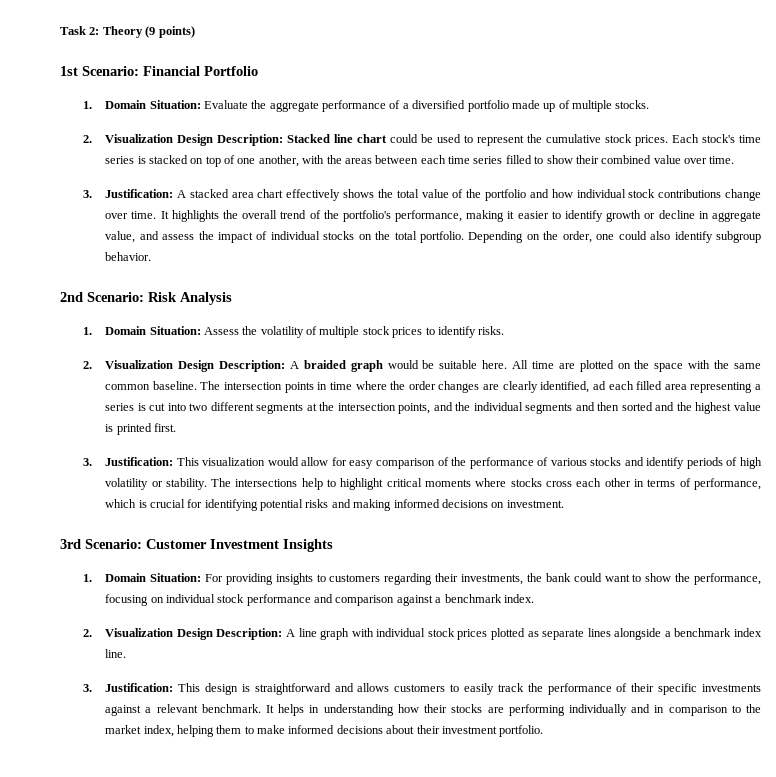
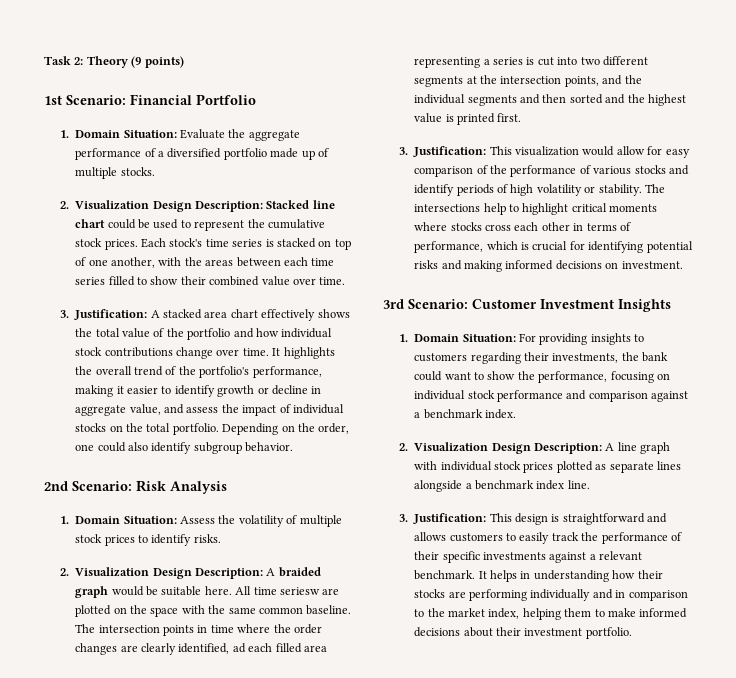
(554, 365) none -> [279,587,320,595] seriesw

